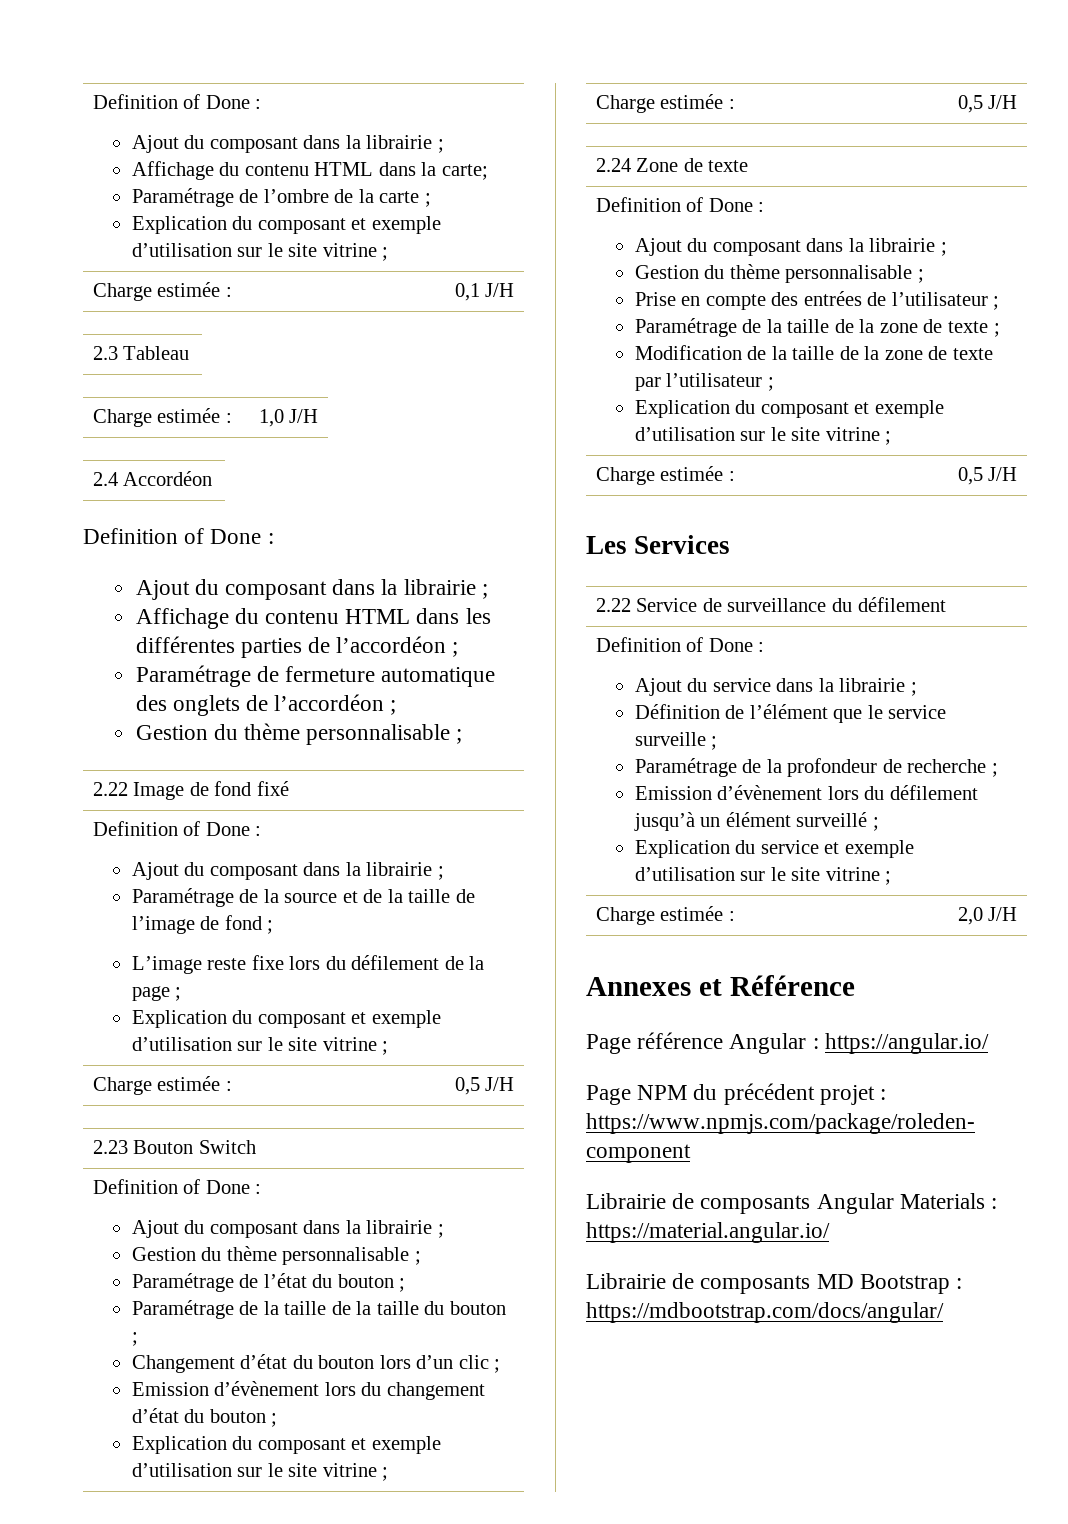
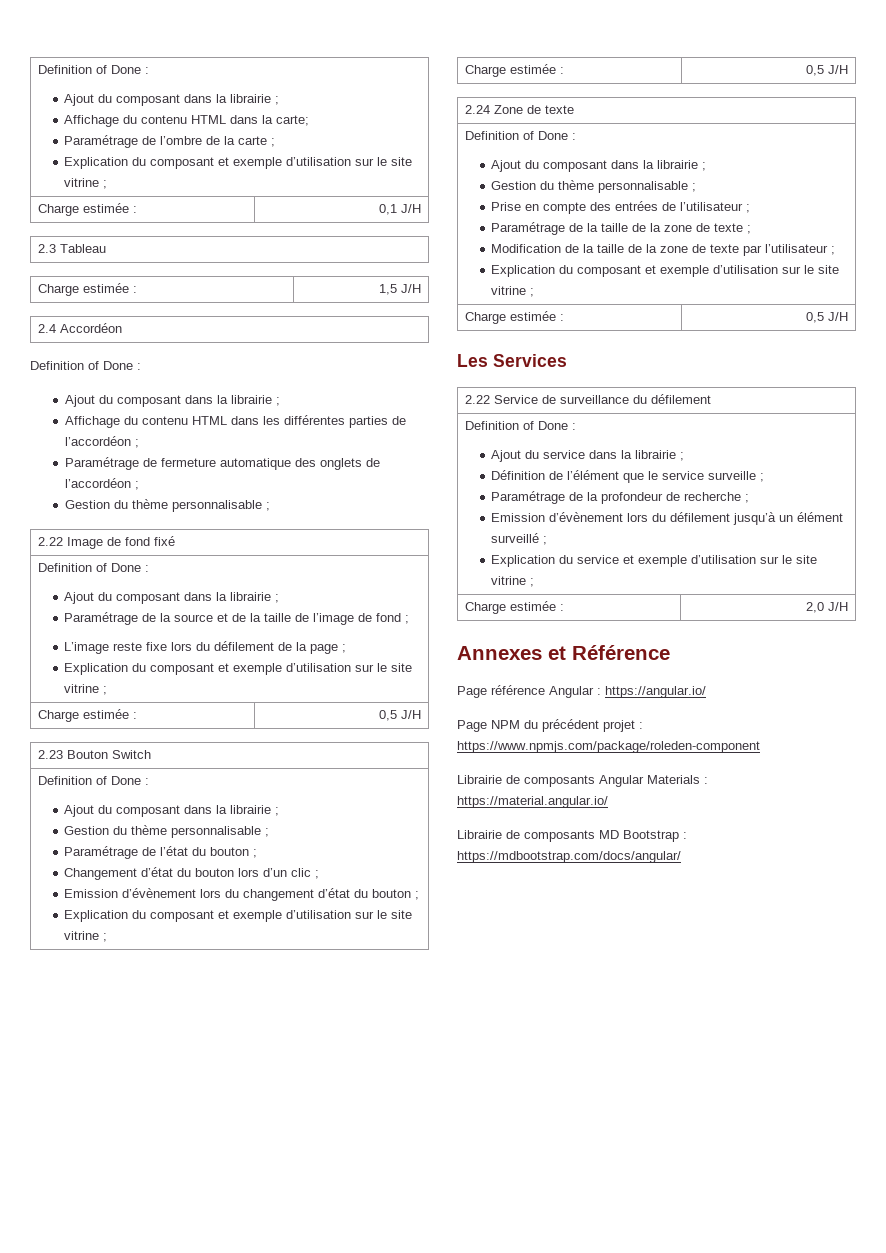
[258,409,284,427] 1,0 -> [379,284,398,295] 1,5
[131,1300,507,1319] [131,1332,138,1346] // Paramétrage de la taille de la taille du bouton ; -> (258, 853) none

